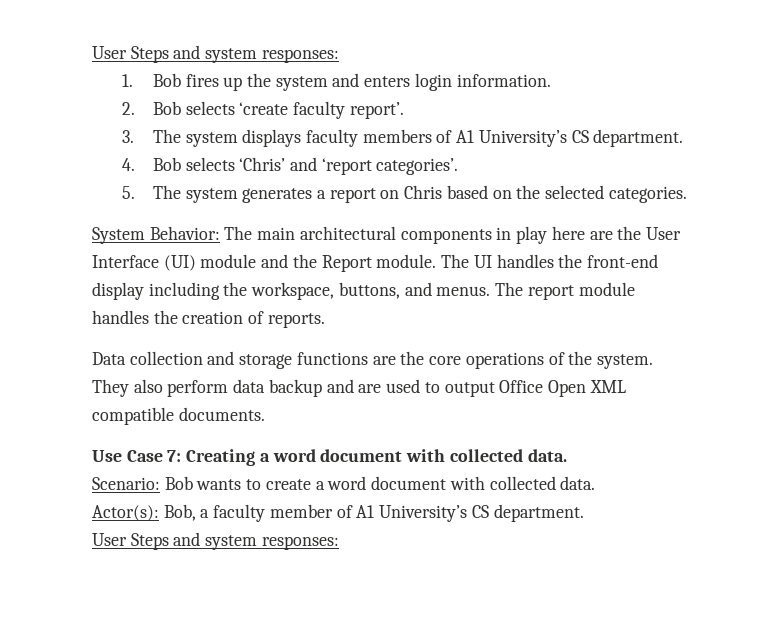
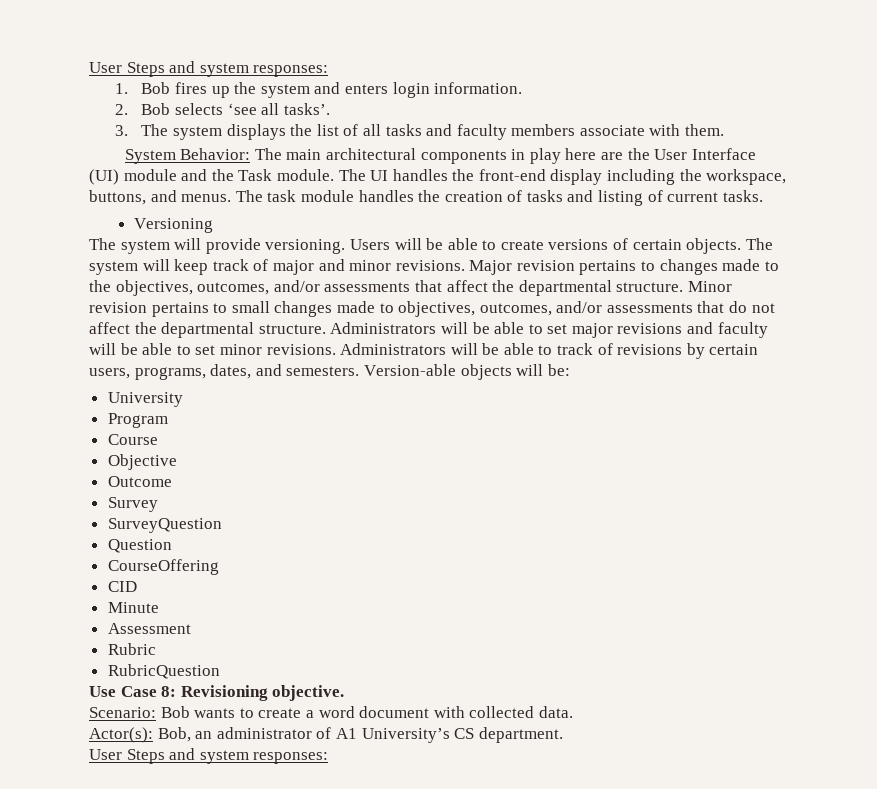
[239,101,404,119] ‘create faculty report’. -> [227,103,330,115] ‘see all tasks’.
[305,129,684,147] [122,157,459,175] [122,185,687,203] faculty members of A1 University’s CS department. // 4. Bob selects ‘Chris’ and ‘report categories’. // 5. The system generates a report on Chris based on the selected categories. -> [290,124,725,140] the list of all tasks and faculty members associate with them.
[321,255,372,272] Report -> [238,169,273,181] Task
[527,285,574,300] report -> [267,190,297,202] task
[267,313,325,328] [92,351,653,369] [92,379,626,397] [92,407,265,425] [92,449,567,466] reports. // Data collection and storage functions are the core operations of the system. They also perform data backup and are used to output Office Open XML compatible documents. // Use Case 7: Creating a word document with collected data. -> [526,190,763,206] [133,218,213,233] [89,238,773,254] [89,259,779,275] [89,280,732,296] [89,301,775,317] [89,322,768,338] [89,343,759,359] [89,364,570,380] [107,392,183,407] [107,413,168,428] [107,434,158,445] [107,454,177,470] [107,476,172,487] [107,497,158,512] [107,518,222,533] [107,539,172,553] [107,559,219,575] [107,581,137,592] [107,602,159,613] [107,623,191,634] [107,643,156,655] [107,664,220,679] [89,685,345,701] tasks and listing of current tasks. // Versioning // The system will provide versioning. Users will be able to create versions of certain objects. The system will keep track of major and minor revisions. Major revision pertains to changes made to the objectives, outcomes, and/or assessments that affect the departmental structure. Minor revision pertains to small changes made to objectives, outcomes, and/or assessments that do not affect the departmental structure. Administrators will be able to set major revisions and faculty will be able to set minor revisions. Administrators will be able to track of revisions by certain users, programs, dates, and semesters. Version-able objects will be: // University // Program // Course // Objective // Outcome // Survey // SurveyQuestion // Question // CourseOffering // CID // Minute // Assessment // Rubric // RubricQuestion // Use Case 8: Revisioning objective.
[200,504,333,522] a faculty member -> [195,727,312,739] an administrator

